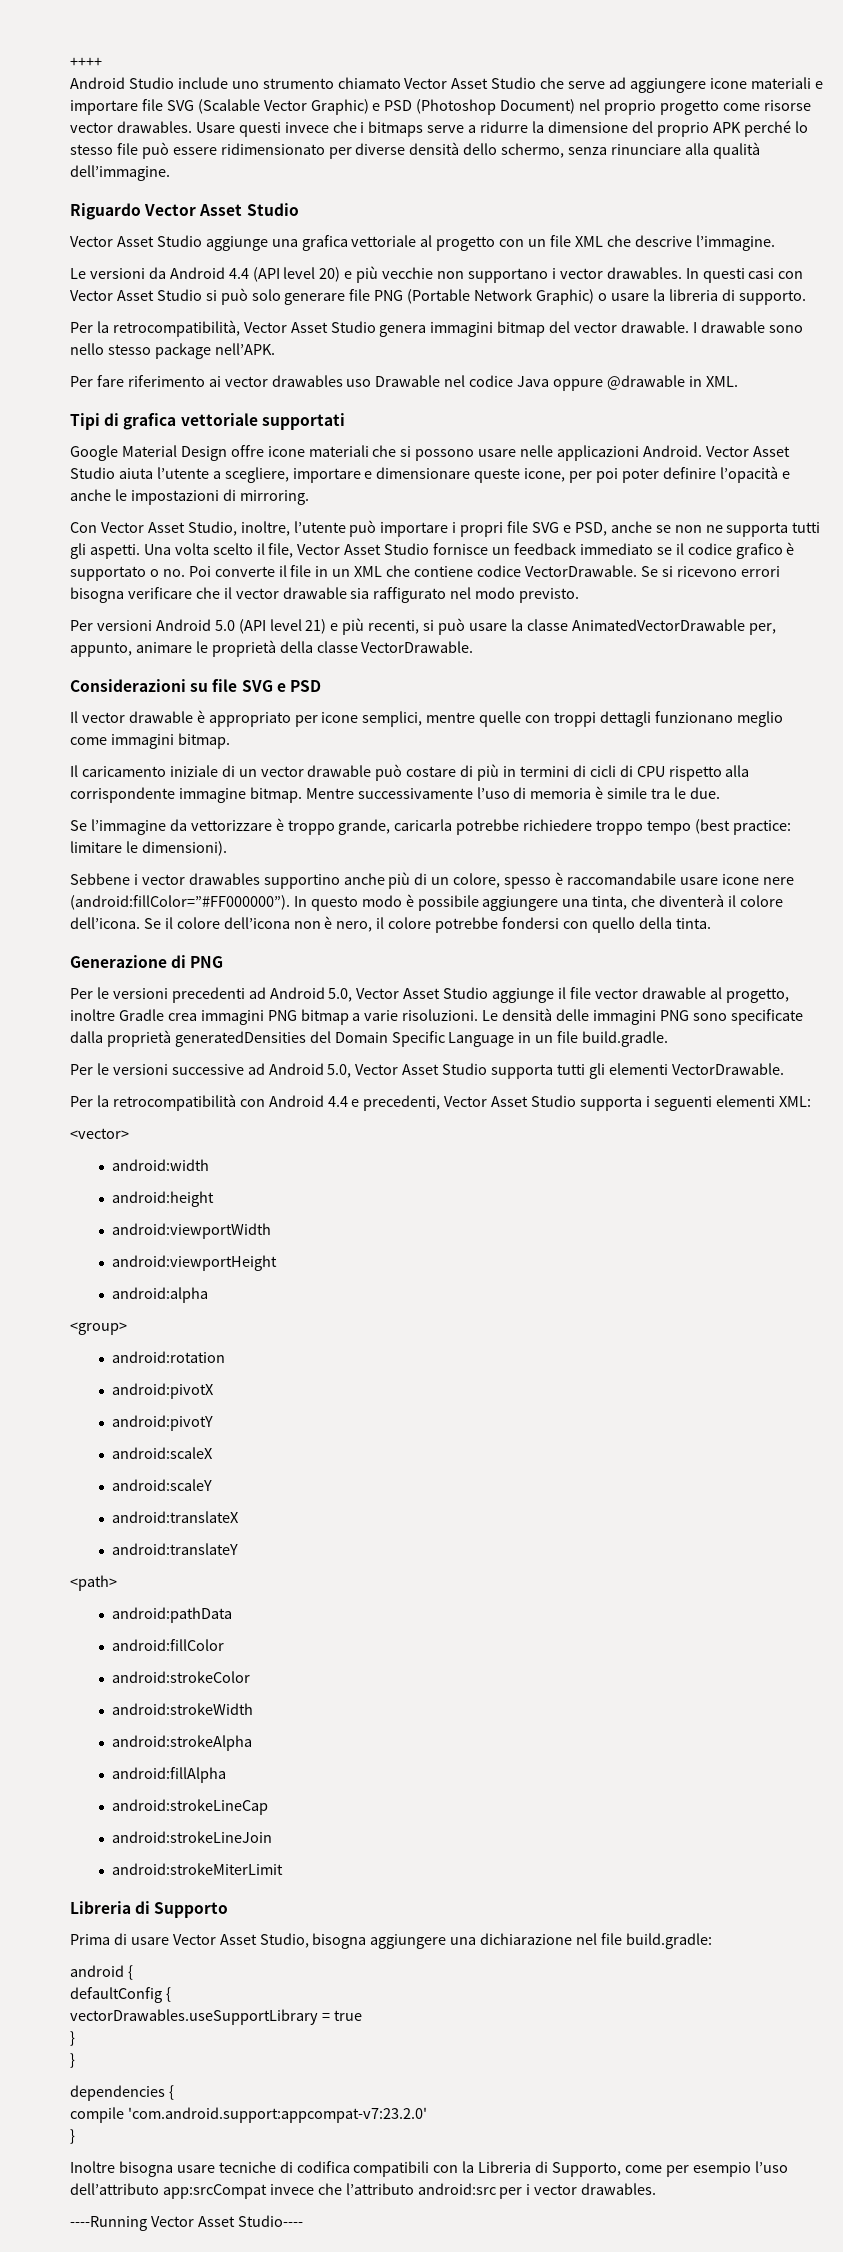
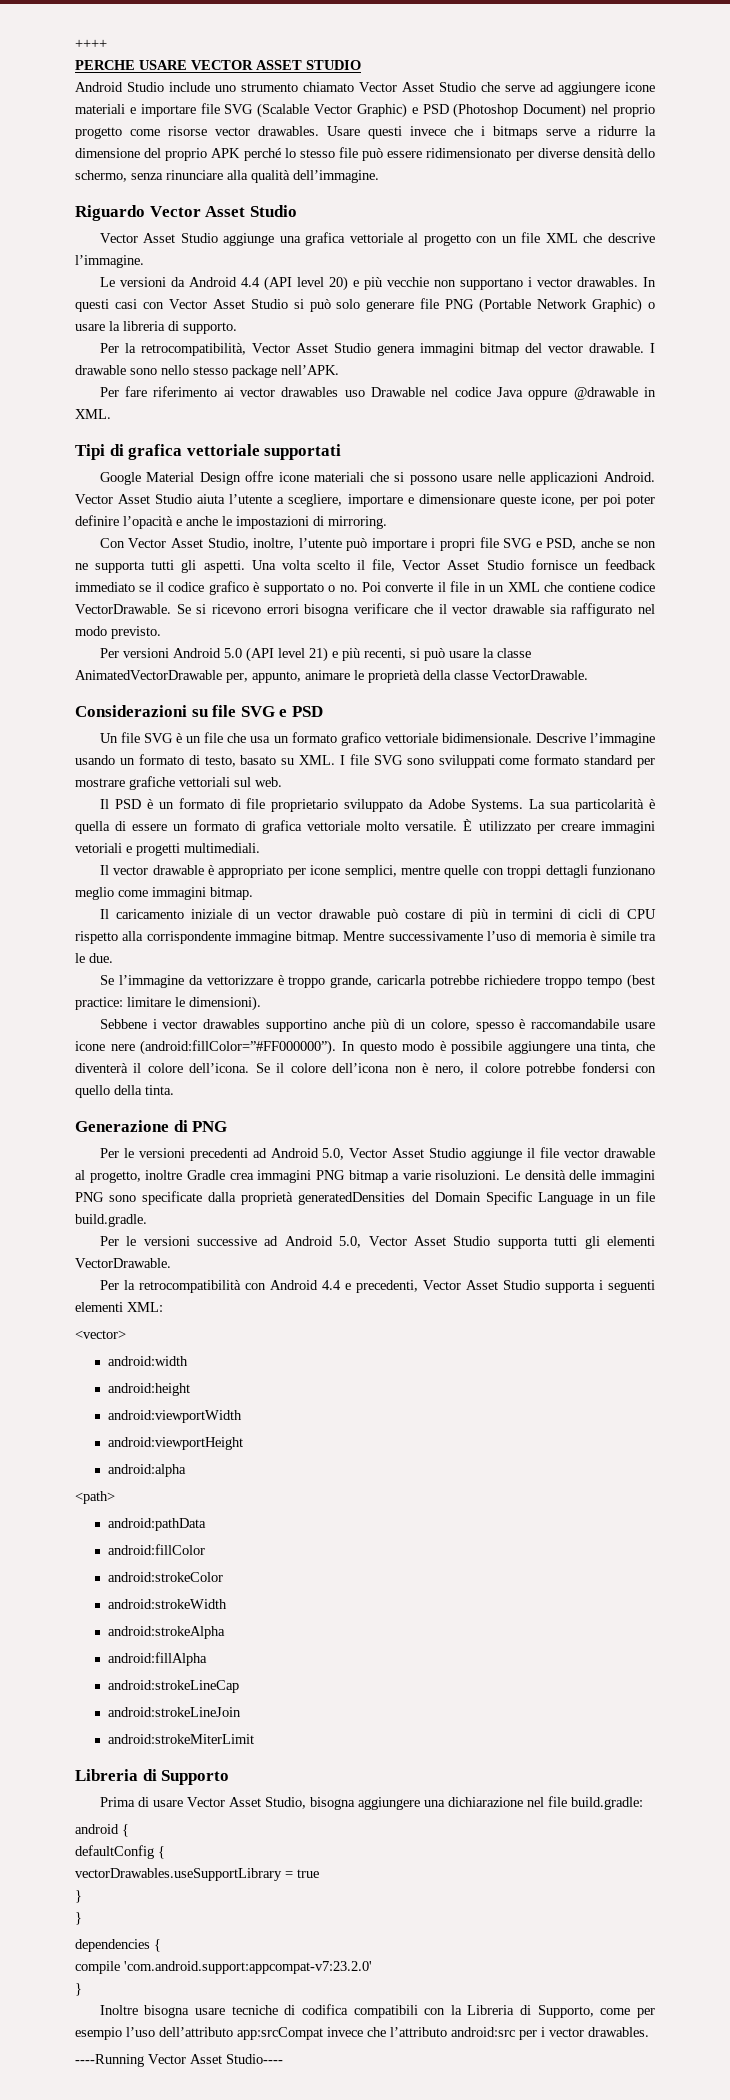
(102, 62) none -> [75,60,361,70] // PERCHE USARE VECTOR ASSET STUDIO
(321, 686) none -> [99,732,655,746] [75,754,655,768] [75,776,282,790] [99,798,655,812] [75,819,656,834] [75,843,260,856] // Un file SVG è un file che usa un formato grafico vettoriale bidimensionale. Descrive l’immagine usando un formato di testo, basato su XML. I file SVG sono sviluppati come formato standard per mostrare grafiche vettoriali sul web. // Il PSD è un formato di file proprietario sviluppato da Adobe Systems. La sua particolarità è quella di essere un formato di grafica vettoriale molto versatile. È utilizzato per creare immagini vetoriali e progetti multimediali.
[70,1322,127,1335] [111,1351,225,1363] [111,1383,214,1399] [111,1415,213,1431] [111,1447,213,1459] [111,1479,212,1491] [111,1511,239,1523] [111,1543,238,1555] // <group> // android:rotation // android:pivotX // android:pivotY // android:scaleX // android:scaleY // android:translateX // android:translateY -> (187, 1470) none

